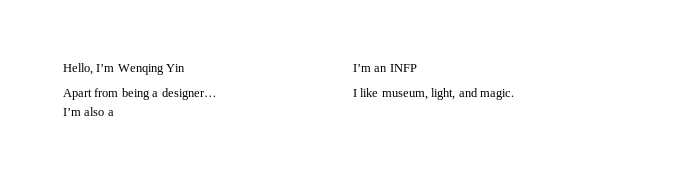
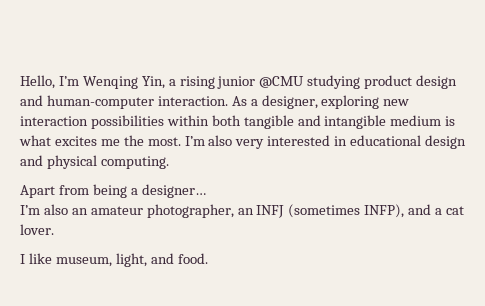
[166,64,186,72] Yin -> [141,75,458,89] [20,95,410,109] [20,115,456,129] [19,135,467,149] [20,155,169,169] Yin, a rising junior @CMU studying product design and human-computer interaction. As a designer, exploring new interaction possibilities within both tangible and intangible medium is what excites me the most. I’m also very interested in educational design and physical computing.
[107,110,114,116] [353,64,417,72] a // I’m an INFP -> [71,204,465,218] [20,224,54,235] an amateur photographer, an INFJ (sometimes INFP), and a cat lover.
[479,89,514,100] magic. -> [177,253,208,264] food.

